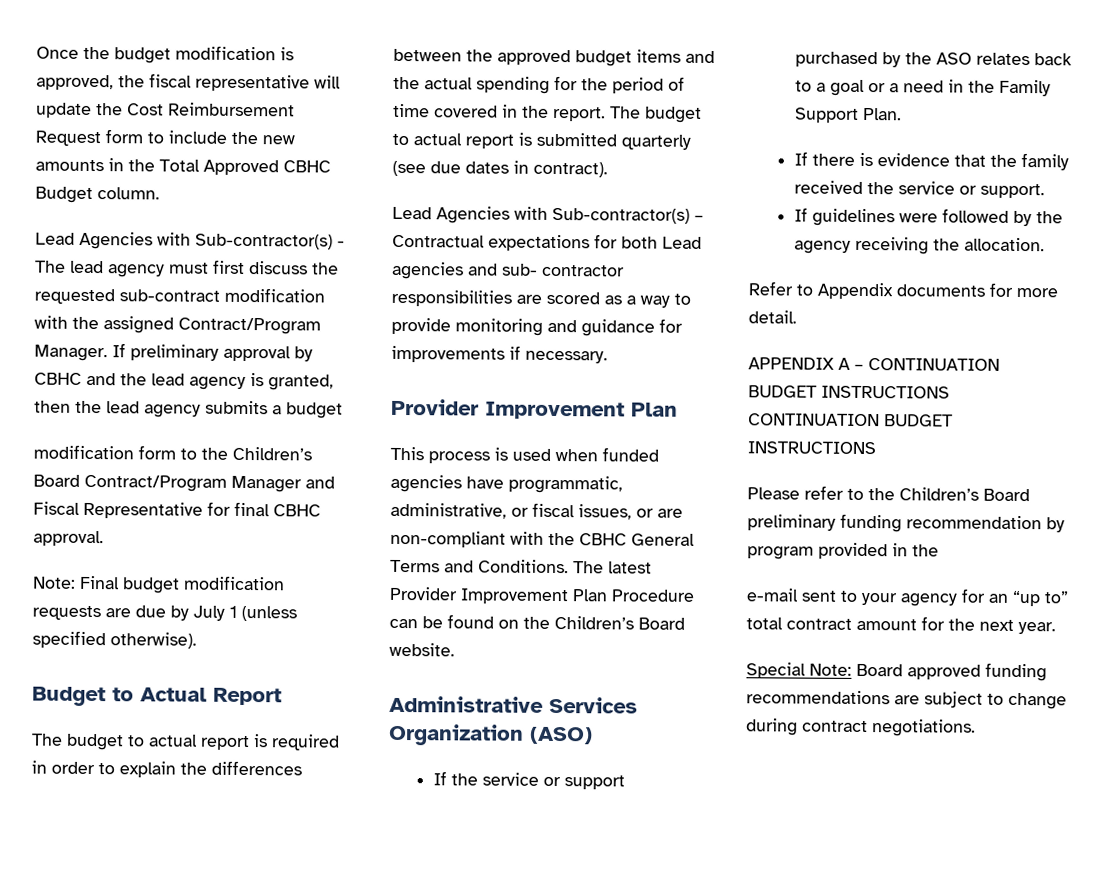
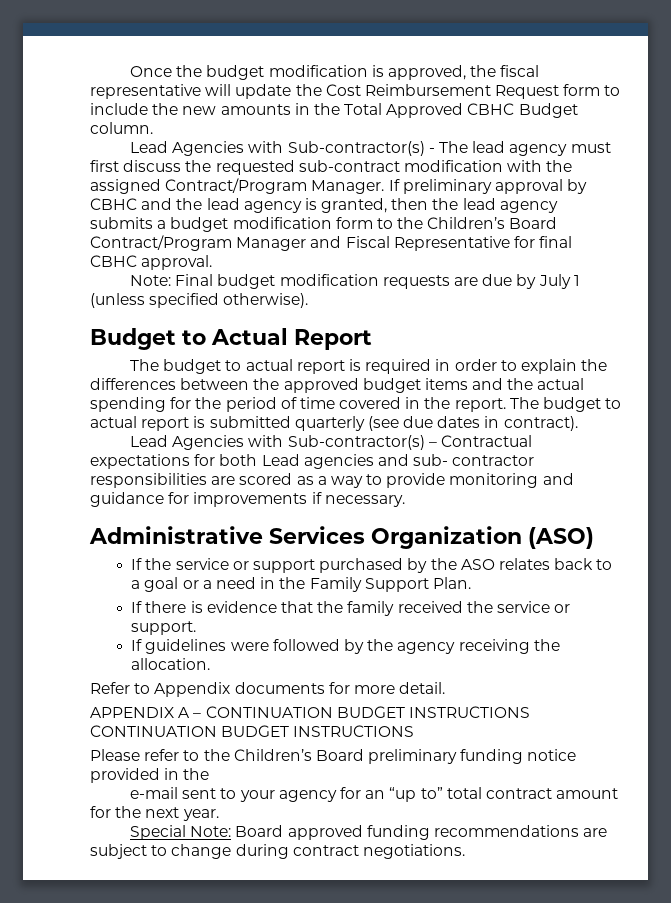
(343, 410) // -> (229, 224) none
[391,398,678,420] [390,446,659,464] [390,474,623,494] [390,502,683,520] [390,530,695,548] [390,559,652,574] [389,586,695,605] [389,614,685,630] [389,642,455,657] // Provider Improvement Plan // This process is used when funded agencies have programmatic, administrative, or fiscal issues, or are non-compliant with the CBHC General Terms and Conditions. The latest Provider Improvement Plan Procedure can be found on the Children’s Board website. -> (405, 501) none
[906,515,1065,533] [747,546,814,560] recommendation by program -> [527,749,577,761] notice

